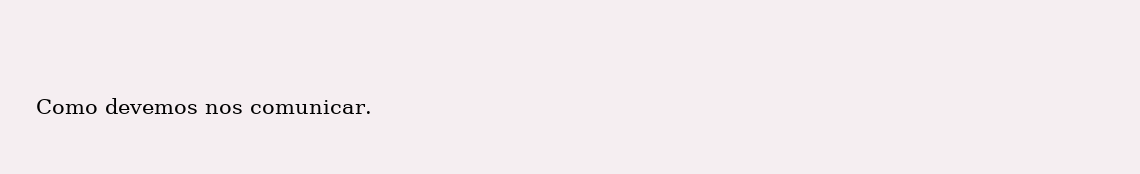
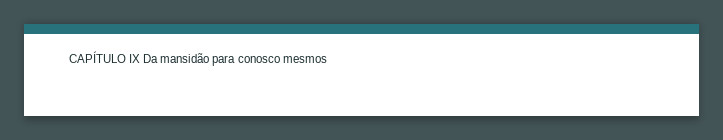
[36,98,372,114] Como devemos nos comunicar. -> [69,51,327,66] CAPÍTULO IX Da mansidão para conosco mesmos

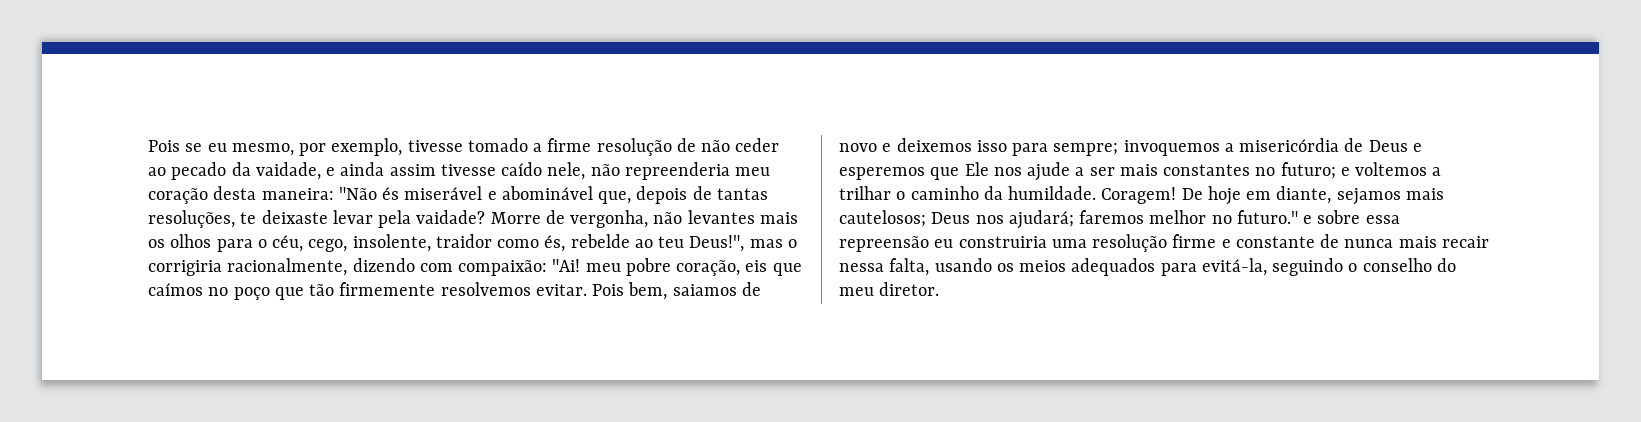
[69,51,327,66] CAPÍTULO IX Da mansidão para conosco mesmos -> [148,138,780,156] [148,162,771,180] [148,186,768,204] [148,210,798,228] [148,234,797,252] [148,258,802,276] [148,282,761,300] [839,138,1422,156] [839,162,1442,181] [839,186,1444,205] [839,210,1400,229] [839,234,1489,252] [839,258,1456,276] [839,282,940,296] Pois se eu mesmo, por exemplo, tivesse tomado a firme resolução de não ceder ao pecado da vaidade, e ainda assim tivesse caído nele, não repreenderia meu coração desta maneira: "Não és miserável e abominável que, depois de tantas resoluções, te deixaste levar pela vaidade? Morre de vergonha, não levantes mais os olhos para o céu, cego, insolente, traidor como és, rebelde ao teu Deus!", mas o corrigiria racionalmente, dizendo com compaixão: "Ai! meu pobre coração, eis que caímos no poço que tão firmemente resolvemos evitar. Pois bem, saiamos de novo e deixemos isso para sempre; invoquemos a misericórdia de Deus e esperemos que Ele nos ajude a ser mais constantes no futuro; e voltemos a trilhar o caminho da humildade. Coragem! De hoje em diante, sejamos mais cautelosos; Deus nos ajudará; faremos melhor no futuro." e sobre essa repreensão eu construiria uma resolução firme e constante de nunca mais recair nessa falta, usando os meios adequados para evitá-la, seguindo o conselho do meu diretor.

